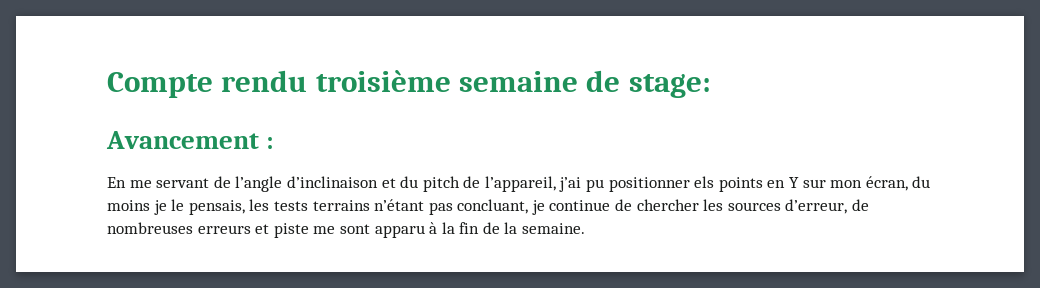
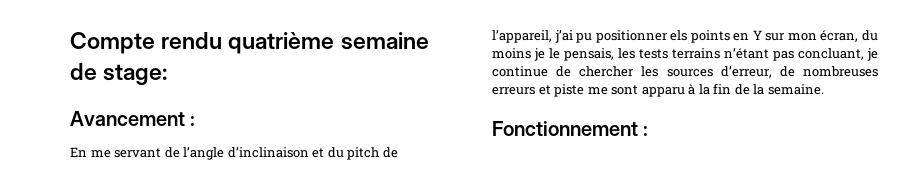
[315,70,451,92] troisième -> [228,32,335,54] quatrième
(586, 228) none -> [492,121,649,136] // Fonctionnement :

